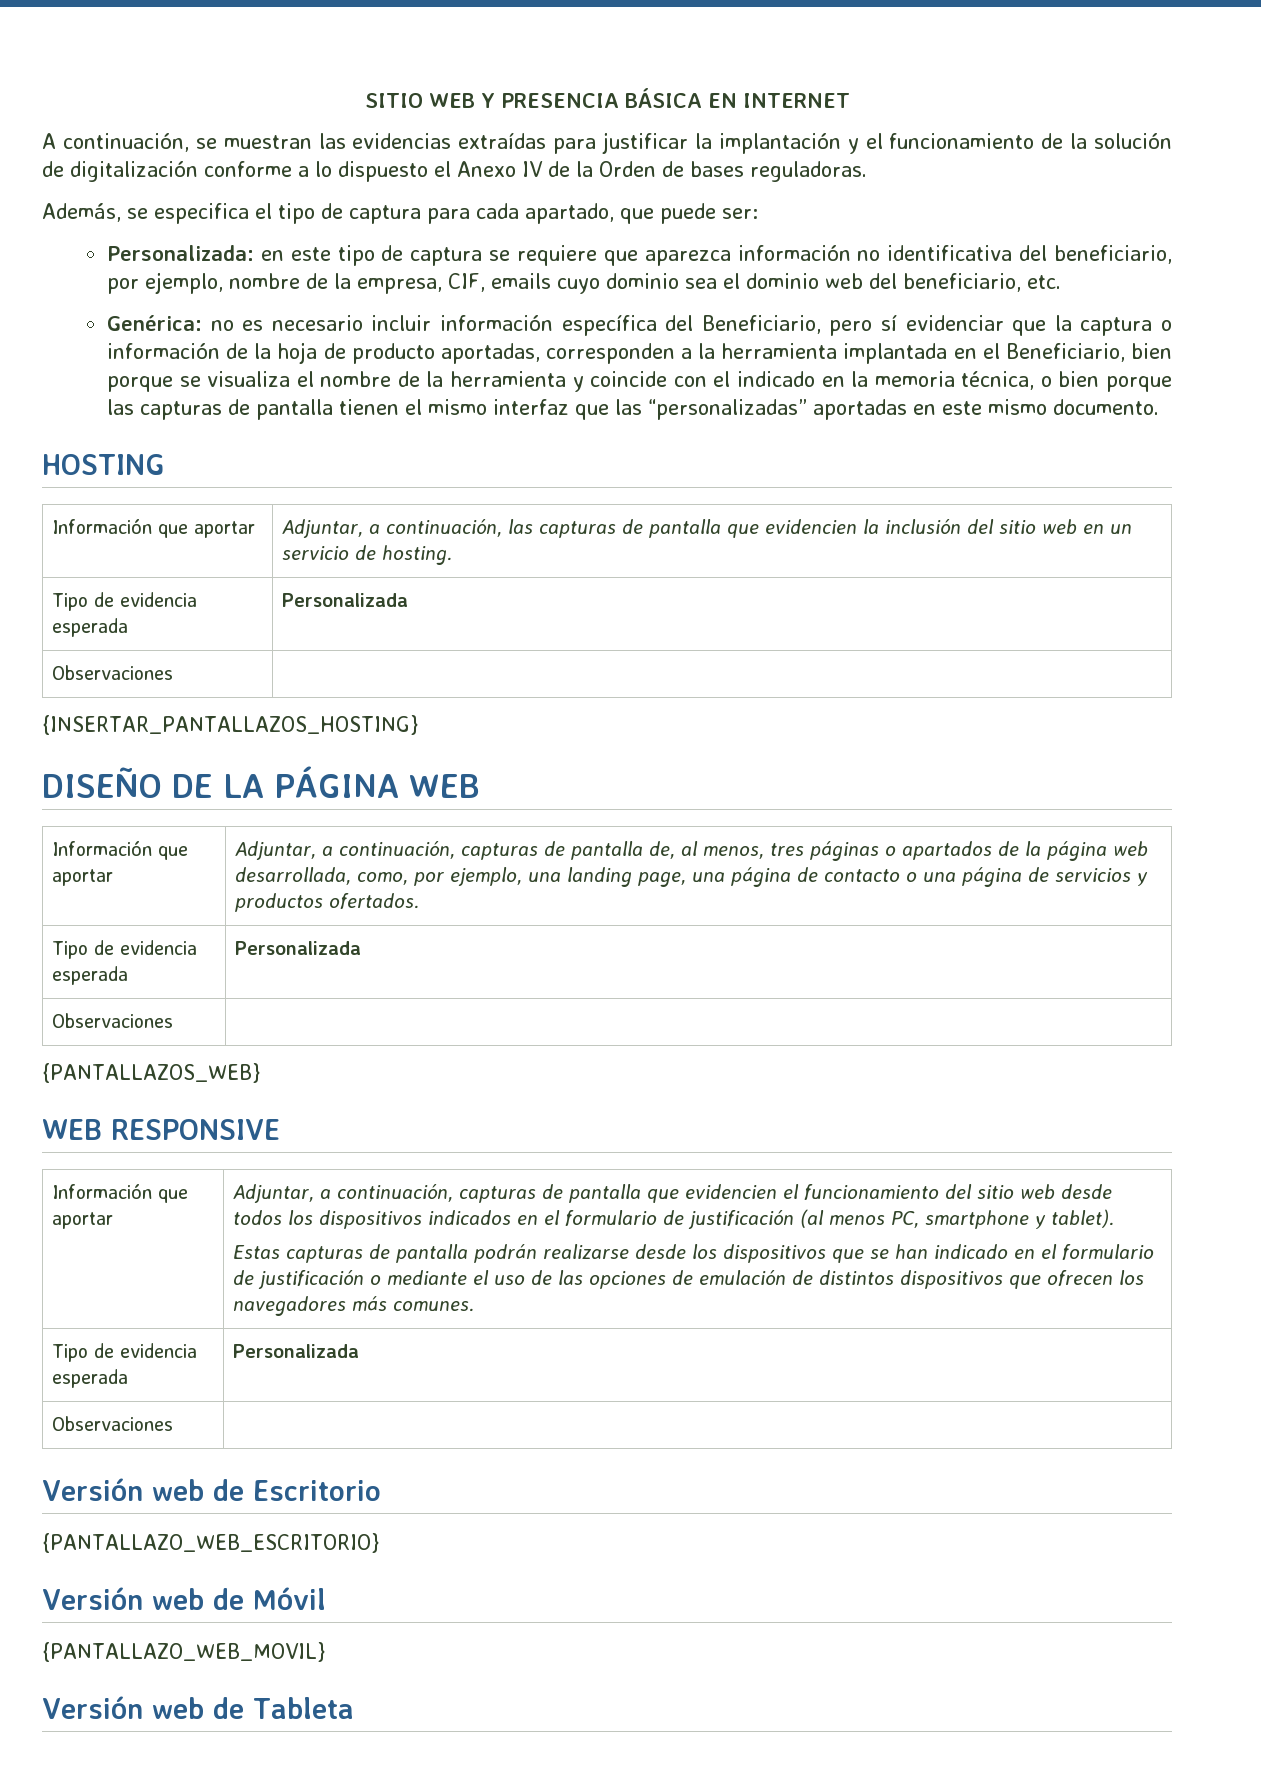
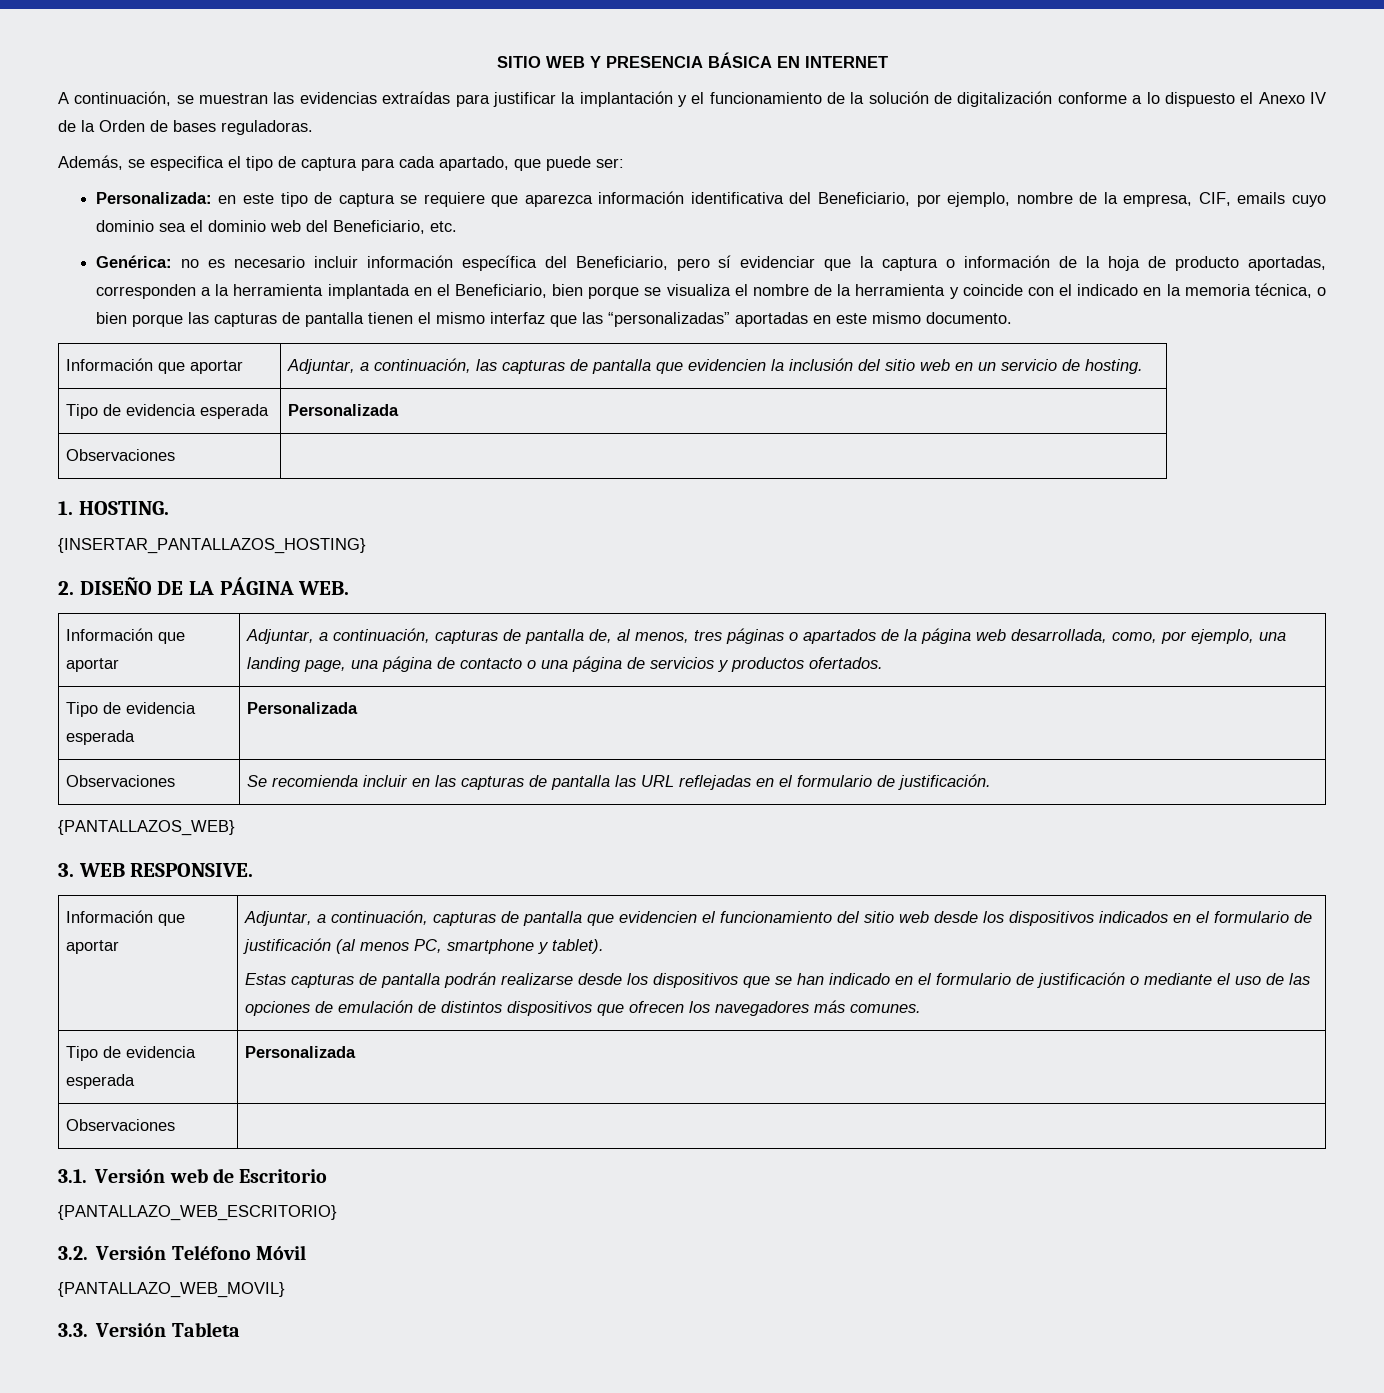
[857,250,881,261] no -> (685, 197) none
[1054,245,1172,264] beneficiario, -> [818,192,911,206] Beneficiario,
[902,273,1021,292] beneficiario, -> [332,220,425,234] Beneficiario,
[42,454,165,475] // HOSTING -> (1012, 318) none
(174, 672) none -> [58,501,169,515] // 1. HOSTING.
(419, 725) none -> [58,581,74,595] 2.
[408,774,480,798] WEB -> [298,581,350,595] WEB.
[42,1063,261,1083] [42,1119,280,1140] // {PANTALLAZOS_WEB} // WEB RESPONSIVE -> [247,774,992,790] [58,820,235,836] [58,863,254,877] Se recomienda incluir en las capturas de pantalla las URL reflejadas en el formulario de justificación. // {PANTALLAZOS_WEB} // 3. WEB RESPONSIVE.
[233,1210,283,1225] todos -> (979, 917) none
(174, 1423) none -> [58,1169,87,1183] 3.1.
[42,1587,244,1610] Versión web de -> [58,1245,251,1260] 3.2. Versión Teléfono
[42,1696,244,1719] Versión web de -> [58,1323,167,1337] 3.3. Versión

